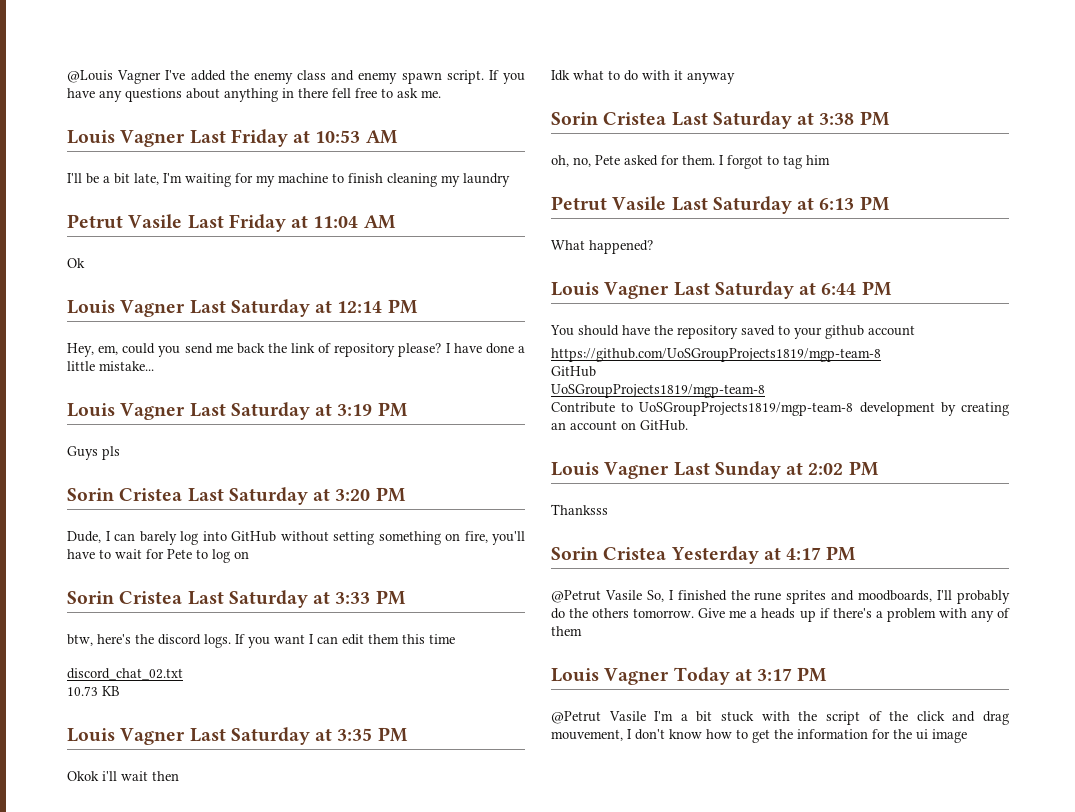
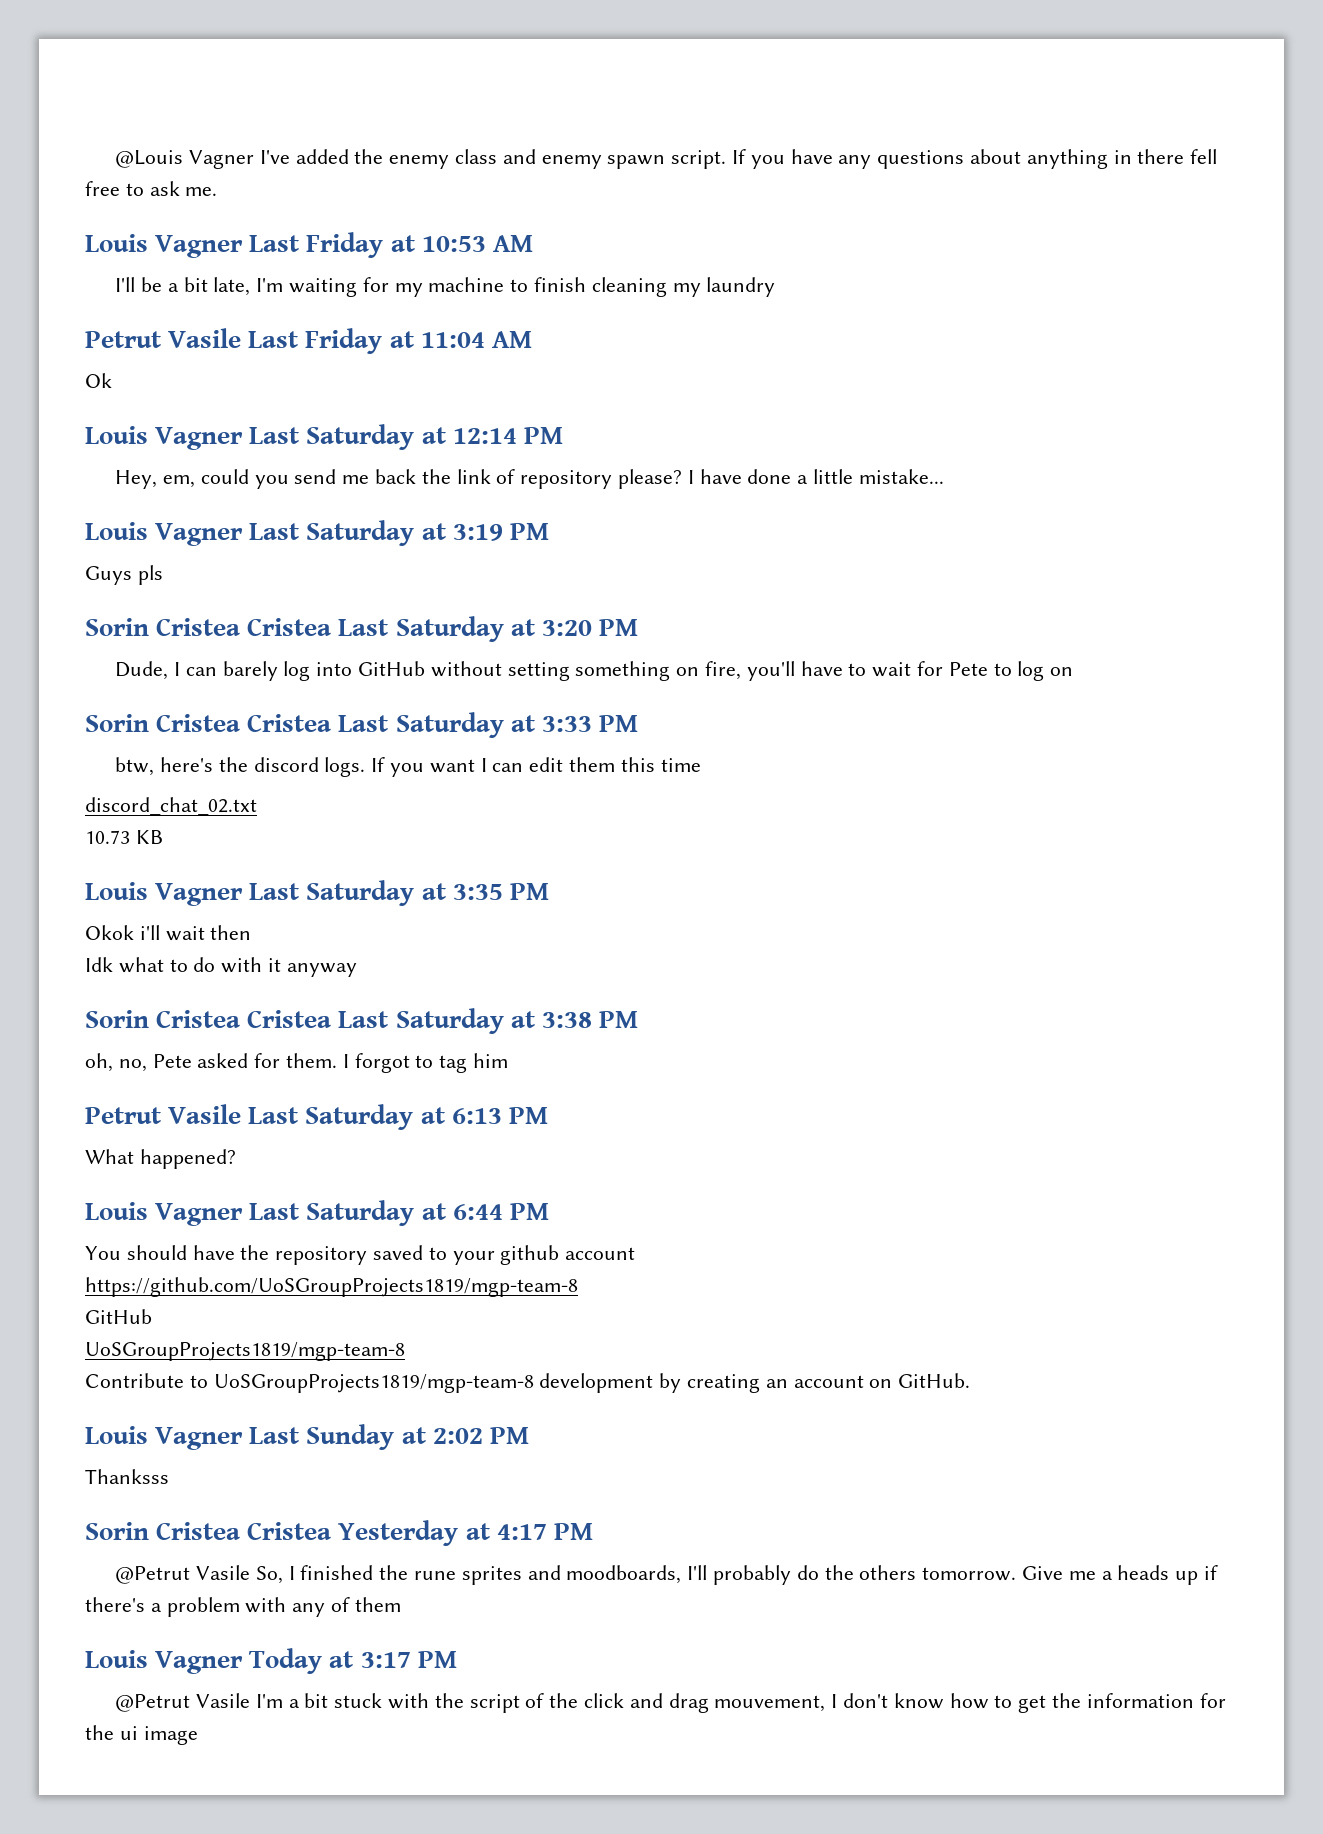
(183, 494) none -> [247,618,332,636] Cristea
(183, 597) none -> [247,714,332,732] Cristea
(667, 118) none -> [247,1010,332,1028] Cristea
(667, 553) none -> [247,1522,332,1540] Cristea

